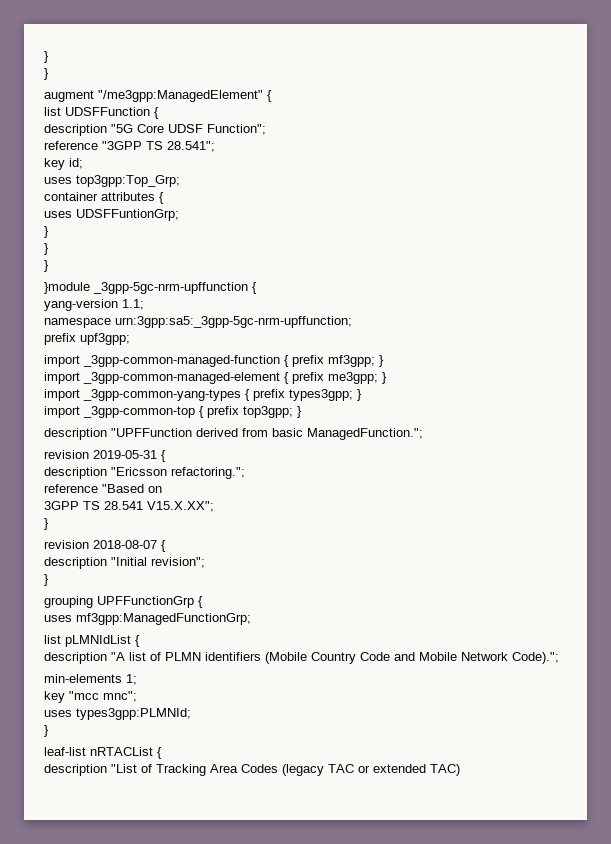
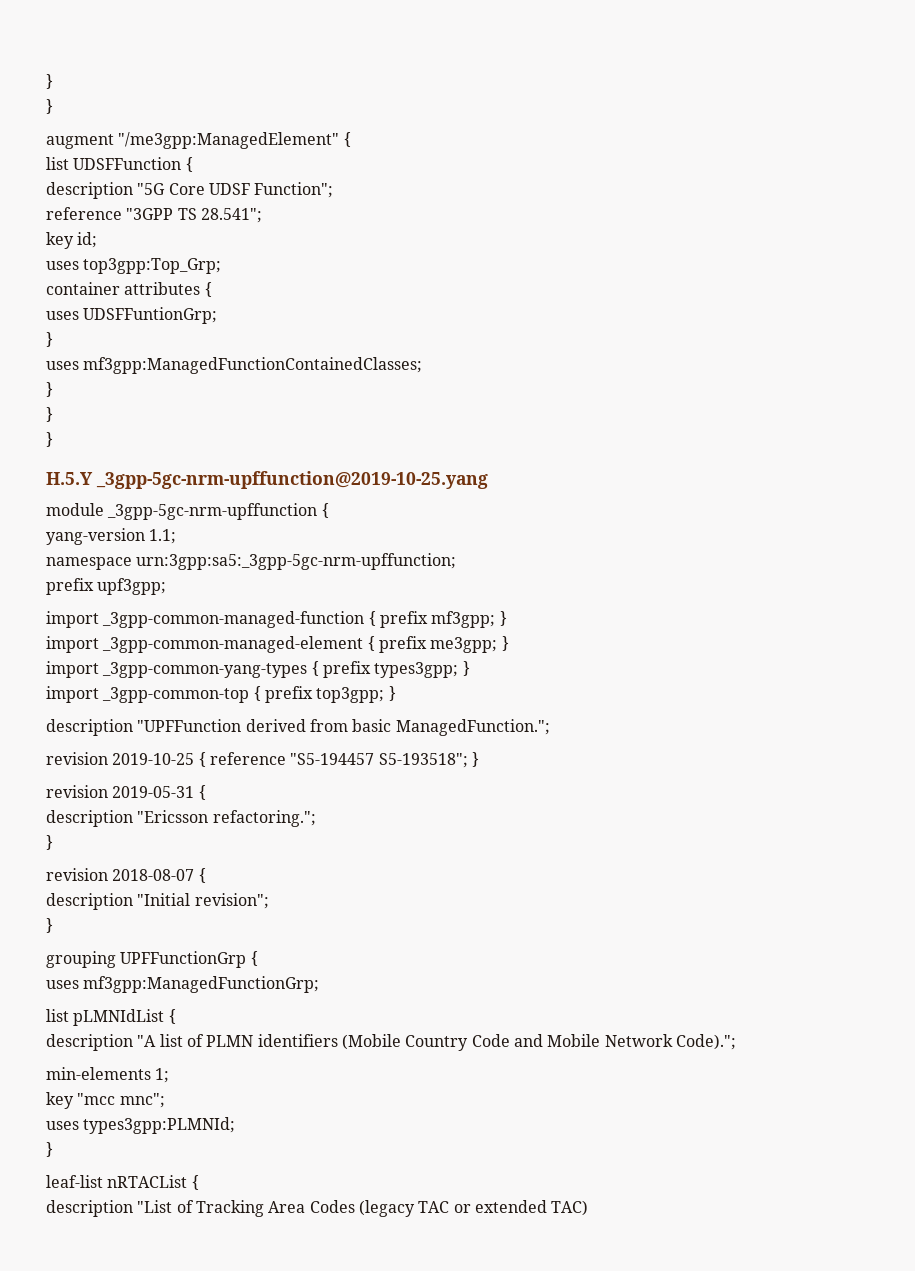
[44,243,49,255] [44,260,49,272] [44,282,90,294] // } // } // }module -> [46,357,423,374] [46,382,53,397] [46,407,53,422] [46,432,53,447] [46,471,488,489] [46,503,104,516] // uses mf3gpp:ManagedFunctionContainedClasses; // } // } // } // H.5.Y _3gpp-5gc-nrm-upffunction@2019-10-25.yang // module
(423, 434) none -> [46,752,479,768] // revision 2019-10-25 { reference "S5-194457 S5-193518"; }
[44,484,162,493] [44,501,214,512] // reference "Based on // 3GPP TS 28.541 V15.X.XX"; -> (316, 818) none

